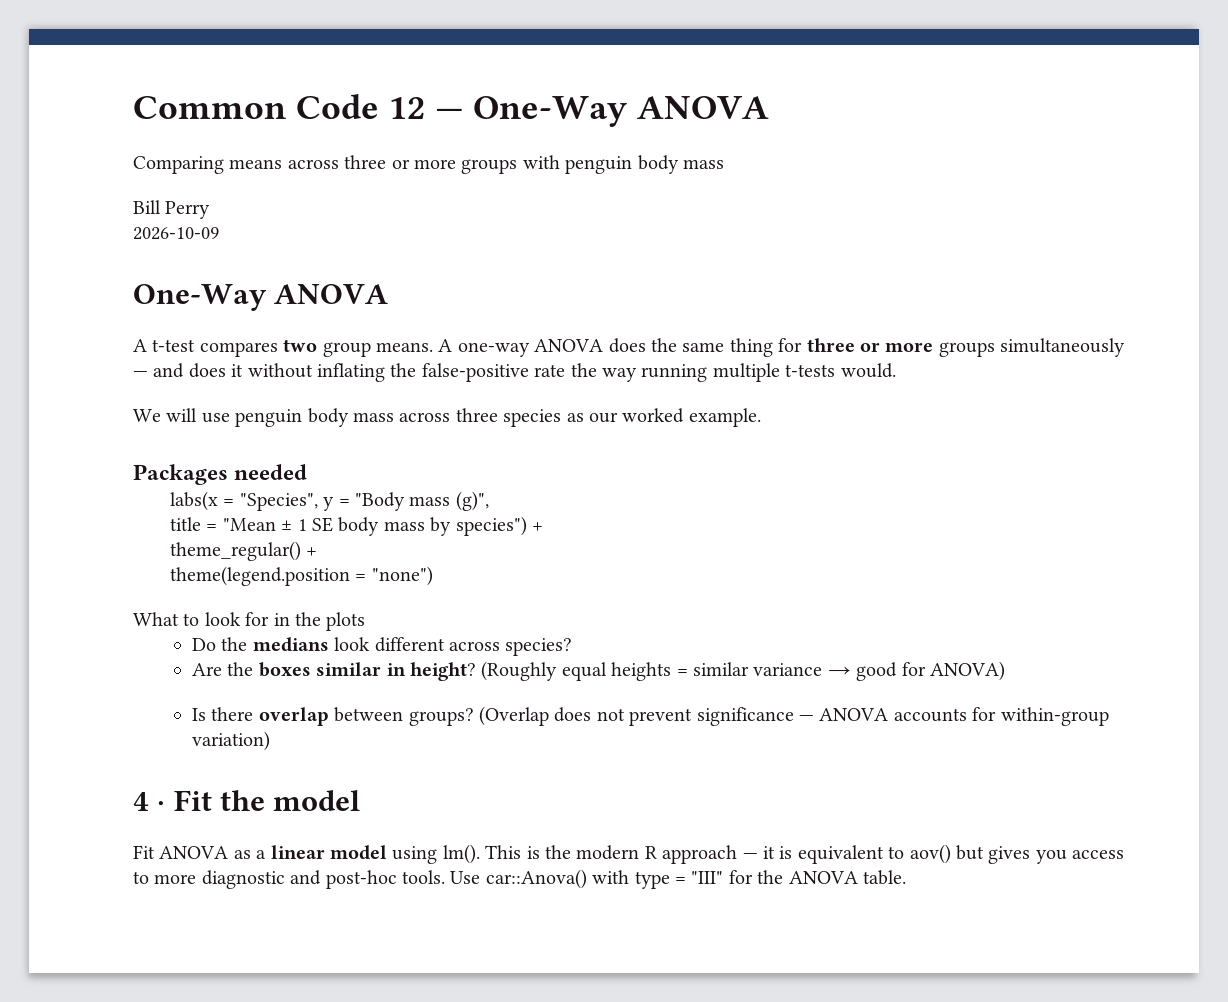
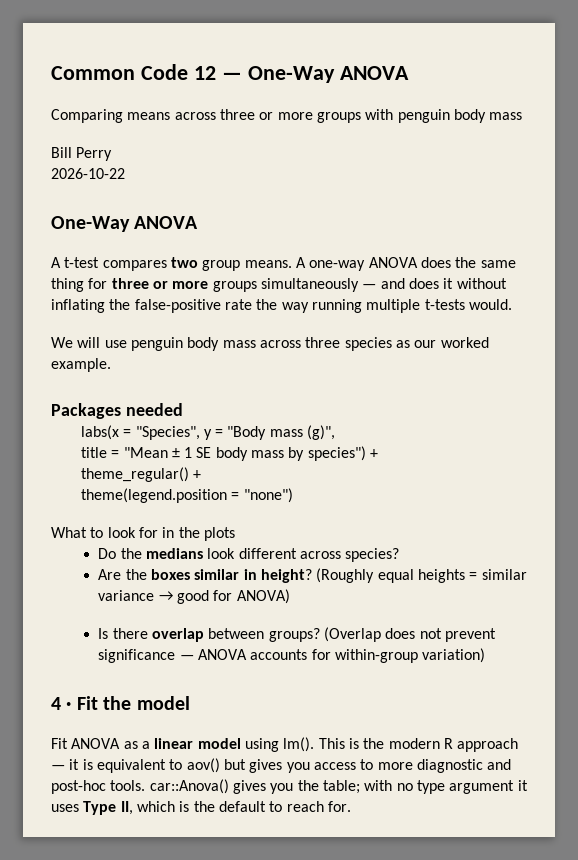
[133,227,219,240] 2026-10-09 -> [51,168,125,179] 2026-10-22
[450,869,906,889] Use car::Anova() with type = "III" for the ANOVA table. -> [149,779,528,794] [51,801,351,815] car::Anova() gives you the table; with no type argument it uses Type II, which is the default to reach for.

